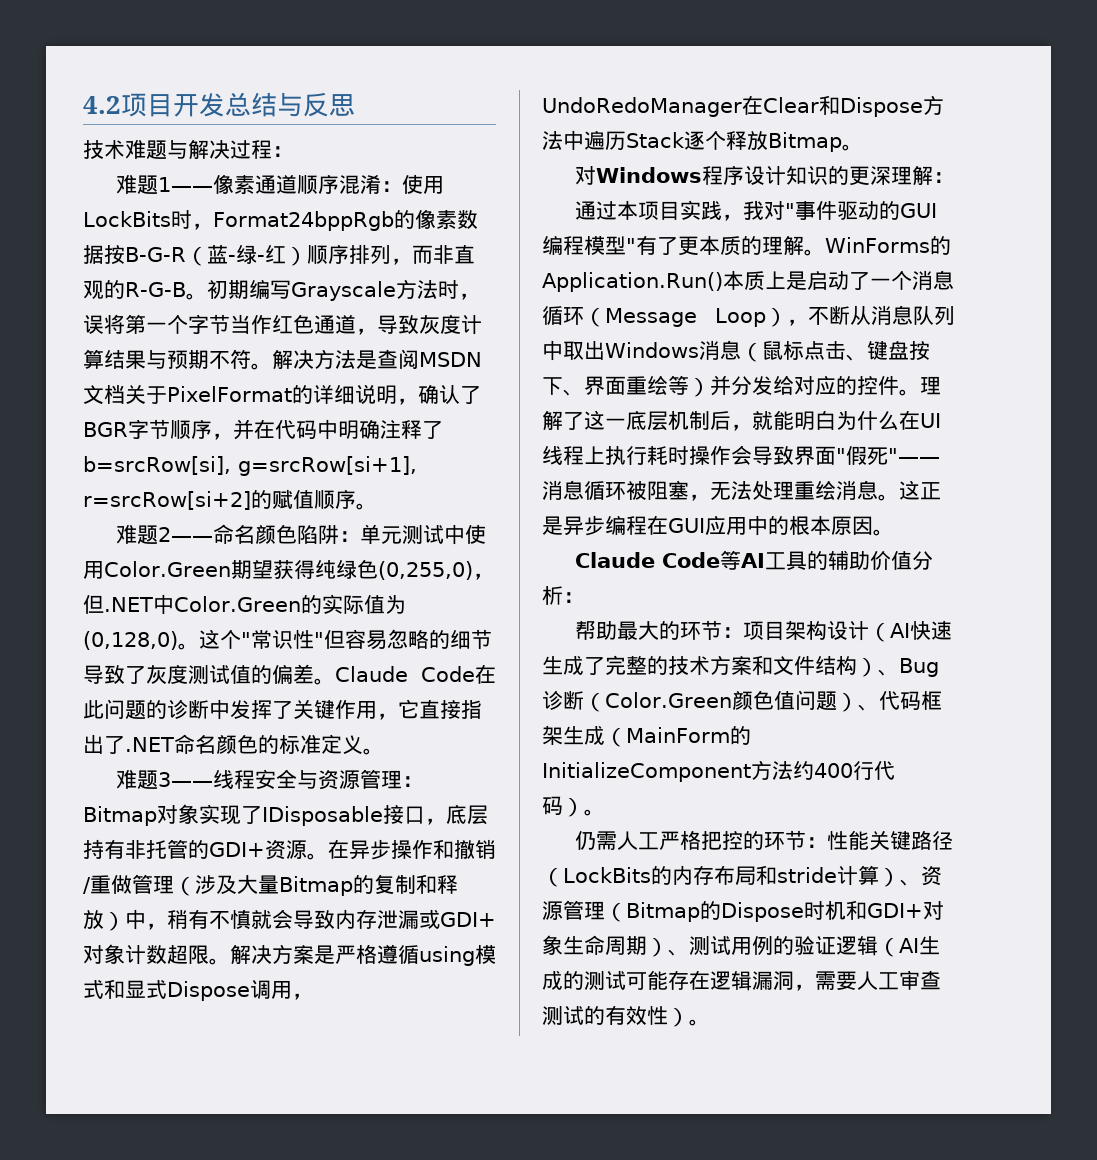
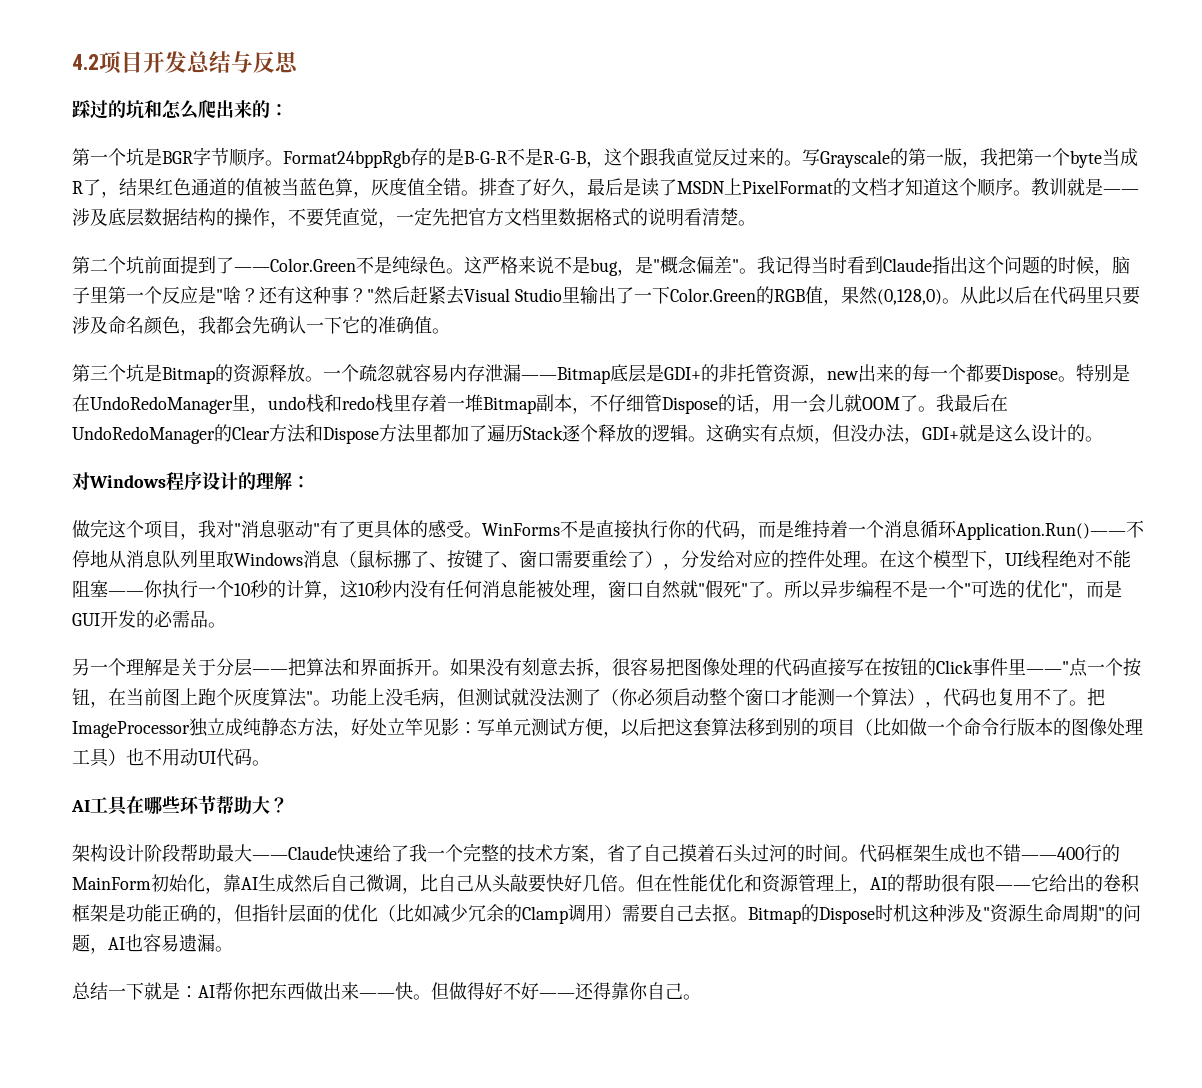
[83,139,293,160] [115,174,444,195] [83,209,478,231] [83,244,476,266] [83,279,480,301] [83,314,482,335] [83,349,482,370] [83,384,481,405] [83,419,443,440] [83,456,417,476] [83,489,377,510] [115,524,486,545] [83,559,494,580] [83,594,406,615] [83,629,492,650] [83,664,496,685] [83,699,482,720] [83,734,384,755] [115,769,423,790] [83,804,488,826] [83,839,496,860] [83,874,458,896] [83,909,496,931] [83,944,496,966] [83,979,313,1001] [542,95,819,117] 技术难题与解决过程： // 难题1——像素通道顺序混淆：使用LockBits时，Format24bppRgb的像素数据按B-G-R（蓝-绿-红）顺序排列，而非直观的R-G-B。初期编写Grayscale方法时，误将第一个字节当作红色通道，导致灰度计算结果与预期不符。解决方法是查阅MSDN文档关于PixelFormat的详细说明，确认了BGR字节顺序，并在代码中明确注释了b=srcRow[si], g=srcRow[si+1], r=srcRow[si+2]的赋值顺序。 // 难题2——命名颜色陷阱：单元测试中使用Color.Green期望获得纯绿色(0,255,0)，但.NET中Color.Green的实际值为(0,128,0)。这个"常识性"但容易忽略的细节导致了灰度测试值的偏差。Claude Code在此问题的诊断中发挥了关键作用，它直接指出了.NET命名颜色的标准定义。 // 难题3——线程安全与资源管理：Bitmap对象实现了IDisposable接口，底层持有非托管的GDI+资源。在异步操作和撤销/重做管理（涉及大量Bitmap的复制和释放）中，稍有不慎就会导致内存泄漏或GDI+对象计数超限。解决方案是严格遵循using模式和显式Dispose调用，UndoRedoManager在Clear -> [72,100,288,119] [72,147,1138,168] [72,178,1139,198] [72,207,756,228] [72,256,1130,276] [72,286,1140,306] [72,316,450,336] [72,364,1130,384] [72,394,1008,414] [72,424,306,444] 踩过的坑和怎么爬出来的： // 第一个坑是BGR字节顺序。Format24bppRgb存的是B-G-R不是R-G-B，这个跟我直觉反过来的。写Grayscale的第一版，我把第一个byte当成R了，结果红色通道的值被当蓝色算，灰度值全错。排查了好久，最后是读了MSDN上PixelFormat的文档才知道这个顺序。教训就是——涉及底层数据结构的操作，不要凭直觉，一定先把官方文档里数据格式的说明看清楚。 // 第二个坑前面提到了——Color.Green不是纯绿色。这严格来说不是bug，是"概念偏差"。我记得当时看到Claude指出这个问题的时候，脑子里第一个反应是"啥？还有这种事？"然后赶紧去Visual Studio里输出了一下Color.Green的RGB值，果然(0,128,0)。从此以后在代码里只要涉及命名颜色，我都会先确认一下它的准确值。 // 第三个坑是Bitmap的资源释放。一个疏忽就容易内存泄漏——Bitmap底层是GDI+的非托管资源，new出来的每一个都要Dispose。特别是在UndoRedoManager里，undo栈和redo栈里存着一堆Bitmap副本，不仔细管Dispose的话，用一会儿就OOM了。我最后在UndoRedoManager的Clear方法
[563,130,584,151] 中 -> [415,424,487,442] 里都加了
[768,132,842,152] Bitmap -> [634,424,1085,444] 的逻辑。这确实有点烦，但没办法，GDI+就是这么设计的
[785,166,891,186] 知识的更深 -> [238,472,256,490] 的
[574,200,937,221] [542,235,951,256] [542,270,954,292] [542,306,850,327] 通过本项目实践，我对"事件驱动的GUI编程模型"有了更本质的理解。WinForms的Application.Run()本质上是启动了一个消息循环（Message Loop），不断 -> [72,519,1144,540] [72,550,108,568] 做完这个项目，我对"消息驱动"有了更具体的感受。WinForms不是直接执行你的代码，而是维持着一个消息循环Application.Run()——不停地
[542,340,605,361] 中取出 -> [198,550,234,568] 里取
[804,340,930,361] [542,375,941,397] [542,410,941,431] [542,445,940,465] [542,480,941,501] [542,515,894,536] [574,550,933,571] [542,586,584,605] [574,620,952,642] [542,655,939,677] [542,690,942,712] [542,725,751,747] [542,760,895,782] [542,796,605,817] [574,830,953,850] [542,865,942,887] [542,900,944,922] [542,935,940,957] [542,970,941,991] [542,1005,689,1027] 点击、键盘按下、界面重绘等）并分发给对应的控件。理解了这一底层机制后，就能明白为什么在UI线程上执行耗时操作会导致界面"假死"——消息循环被阻塞，无法处理重绘消息。这正是异步编程在GUI应用中的根本原因。 // Claude Code等AI工具的辅助价值分析： // 帮助最大的环节：项目架构设计（AI快速生成了完整的技术方案和文件结构）、Bug诊断（Color.Green颜色值问题）、代码框架生成（MainForm的InitializeComponent方法约400行代码）。 // 仍需人工严格把控的环节：性能关键路径（LockBits的内存布局和stride计算）、资源管理（Bitmap的Dispose时机和GDI+对象生命周期）、测试用例的验证逻辑（AI生成的测试可能存在逻辑漏洞，需要人工审查测试的有效性） -> [393,550,1131,570] [72,580,1122,600] [72,610,226,628] [72,657,1141,678] [72,688,1105,708] [72,718,1143,738] [72,748,270,767] [71,795,288,816] [72,843,1120,864] [72,874,1140,894] [72,904,1141,924] [72,934,233,954] [72,982,683,1000] 挪了、按键了、窗口需要重绘了），分发给对应的控件处理。在这个模型下，UI线程绝对不能阻塞——你执行一个10秒的计算，这10秒内没有任何消息能被处理，窗口自然就"假死"了。所以异步编程不是一个"可选的优化"，而是GUI开发的必需品。 // 另一个理解是关于分层——把算法和界面拆开。如果没有刻意去拆，很容易把图像处理的代码直接写在按钮的Click事件里——"点一个按钮，在当前图上跑个灰度算法"。功能上没毛病，但测试就没法测了（你必须启动整个窗口才能测一个算法），代码也复用不了。把ImageProcessor独立成纯静态方法，好处立竿见影：写单元测试方便，以后把这套算法移到别的项目（比如做一个命令行版本的图像处理工具）也不用动UI代码。 // AI工具在哪些环节帮助大？ // 架构设计阶段帮助最大——Claude快速给了我一个完整的技术方案，省了自己摸着石头过河的时间。代码框架生成也不错——400行的MainForm初始化，靠AI生成然后自己微调，比自己从头敲要快好几倍。但在性能优化和资源管理上，AI的帮助很有限——它给出的卷积框架是功能正确的，但指针层面的优化（比如减少冗余的Clamp调用）需要自己去抠。Bitmap的Dispose时机这种涉及"资源生命周期"的问题，AI也容易遗漏。 // 总结一下就是：AI帮你把东西做出来——快。但做得好不好——还得靠你自己

